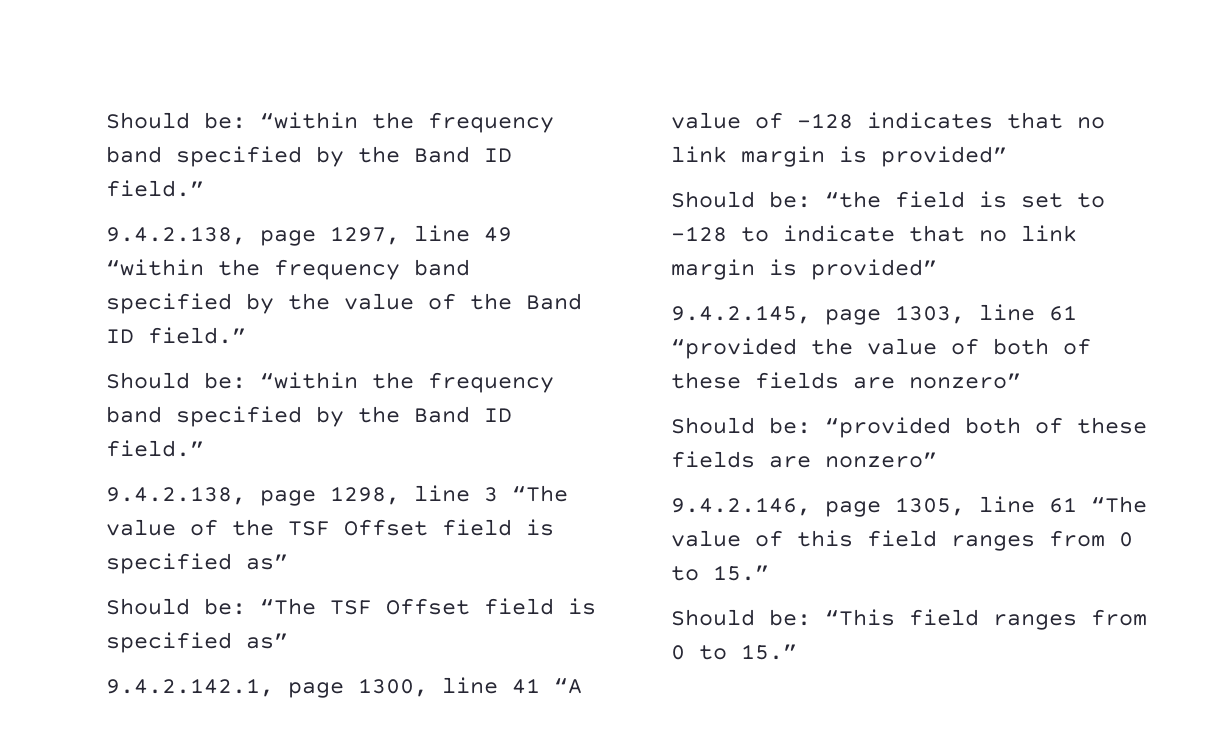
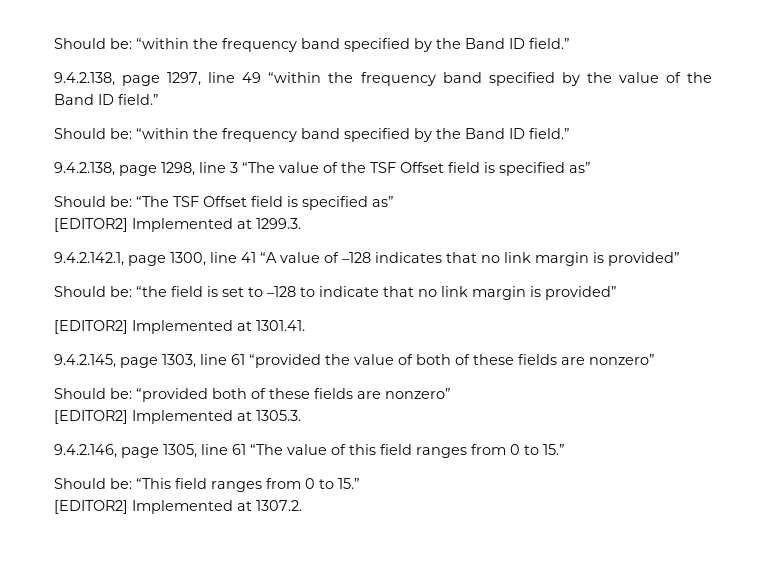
(288, 641) none -> [54,218,301,232] // [EDITOR2] Implemented at 1299.3.
(937, 269) none -> [54,320,305,334] // [EDITOR2] Implemented at 1301.41.
(937, 460) none -> [54,410,301,424] // [EDITOR2] Implemented at 1305.3.
(797, 652) none -> [54,500,302,514] // [EDITOR2] Implemented at 1307.2.

